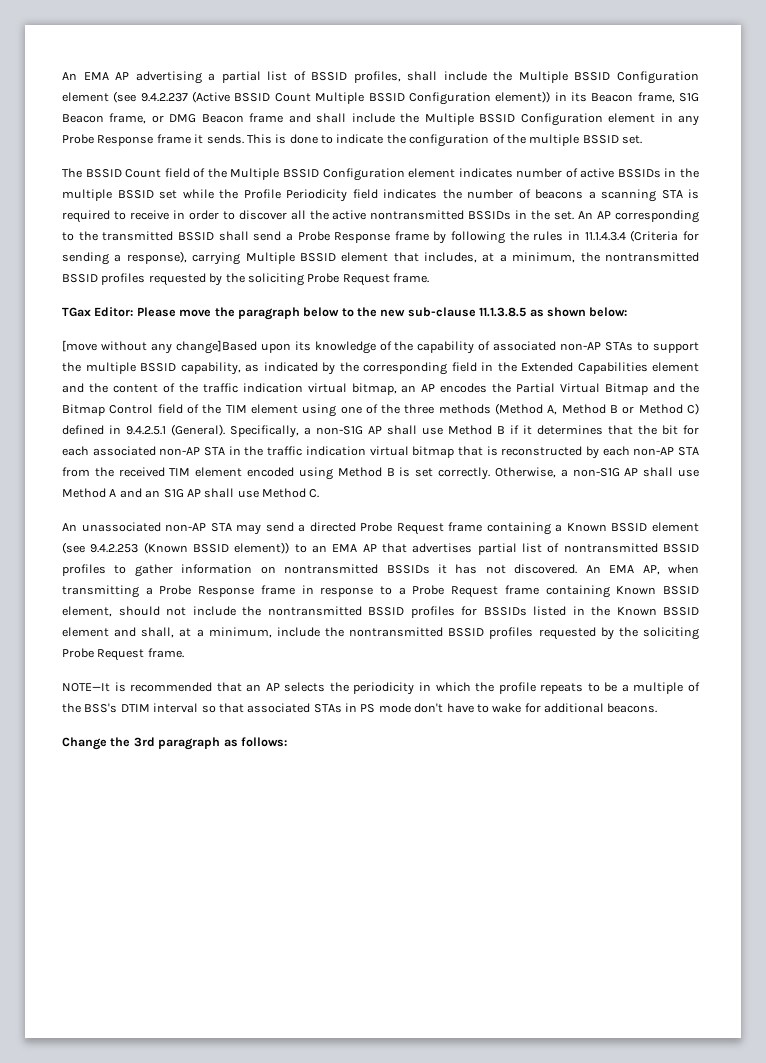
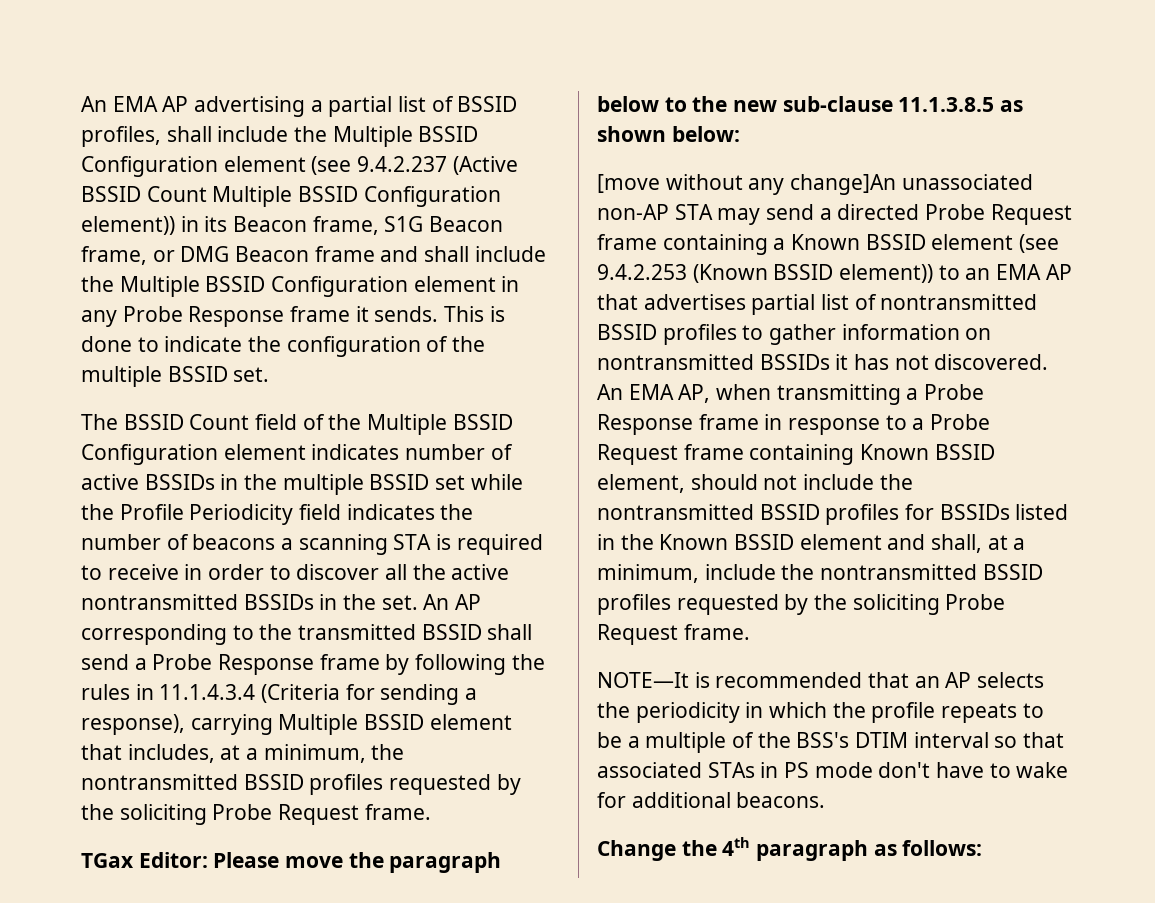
[175,340,699,354] [62,362,699,375] [62,383,700,395] [62,403,699,417] [62,424,699,438] [62,446,699,459] [62,467,699,480] [62,488,320,498] [62,523,77,531] change]Based upon its knowledge of the capability of associated non-AP STAs to support the multiple BSSID capability, as indicated by the corresponding field in the Extended Capabilities element and the content of the traffic indication virtual bitmap, an AP encodes the Partial Virtual Bitmap and the Bitmap Control field of the TIM element using one of the three methods (Method A, Method B or Method C) defined in 9.4.2.5.1 (General). Specifically, a non-S1G AP shall use Method B if it determines that the bit for each associated non-AP STA in the traffic indication virtual bitmap that is reconstructed by each non-AP STA from the received TIM element encoded using Method B is set correctly. Otherwise, a non-S1G AP shall use Method A and an S1G AP shall use Method C. // An -> [790,174,897,195] change]An
[133,737,155,747] 3rd -> [722,837,751,856] 4th

